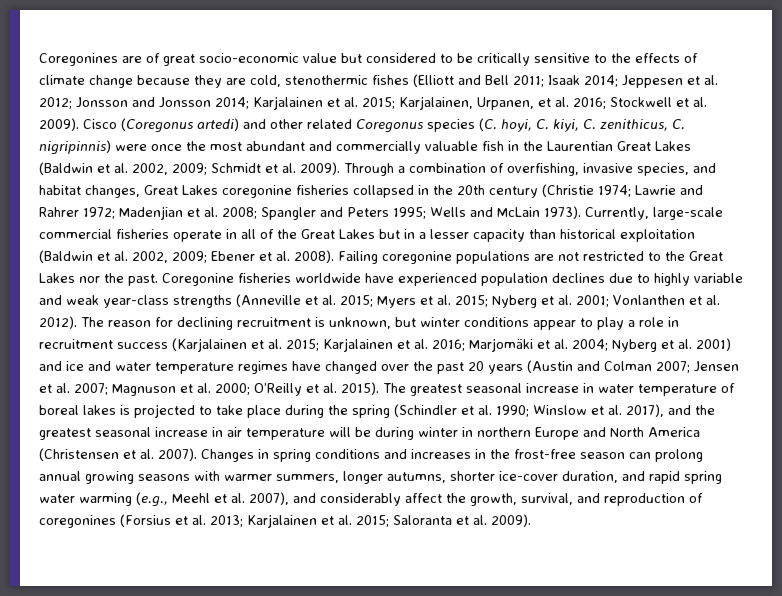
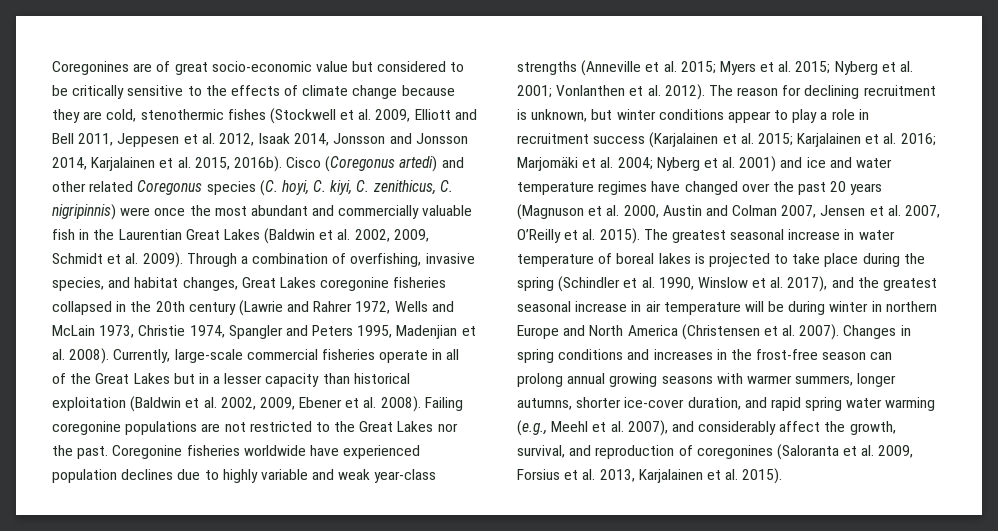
[413,74,718,88] [39,97,72,109] (Elliott and Bell 2011; Isaak 2014; Jeppesen et al. 2012; -> [269,108,477,124] [52,133,330,147] (Stockwell et al. 2009, Elliott and Bell 2011, Jeppesen et al. 2012, Isaak 2014,
[215,96,707,110] [39,118,79,131] 2014; Karjalainen et al. 2015; Karjalainen, Urpanen, et al. 2016; Stockwell et al. 2009). -> [52,156,282,172] 2014, Karjalainen et al. 2015, 2016b).
[172,163,207,175] 2009; -> [393,229,429,242] 2009,
[542,184,703,197] [39,206,581,220] (Christie 1974; Lawrie and Rahrer 1972; Madenjian et al. 2008; Spangler and Peters 1995; Wells and McLain 1973). -> [238,300,454,316] [52,325,476,339] [52,348,110,364] (Lawrie and Rahrer 1972, Wells and McLain 1973, Christie 1974, Spangler and Peters 1995, Madenjian et al. 2008).
[172,251,207,263] 2009; -> [259,397,295,410] 2009,
[527,360,573,373] (Austin -> [517,204,702,220] (Magnuson et al. 2000, Austin
[656,361,690,373] 2007; -> [781,205,817,218] 2007,
[74,383,250,396] 2007; Magnuson et al. 2000; -> [905,205,941,218] 2007,
[496,405,529,417] 1990; -> [658,277,694,290] 1990,
[120,514,531,528] (Forsius et al. 2013; Karjalainen et al. 2015; Saloranta et al. 2009). -> [776,444,914,460] [517,468,783,484] (Saloranta et al. 2009, Forsius et al. 2013, Karjalainen et al. 2015).

